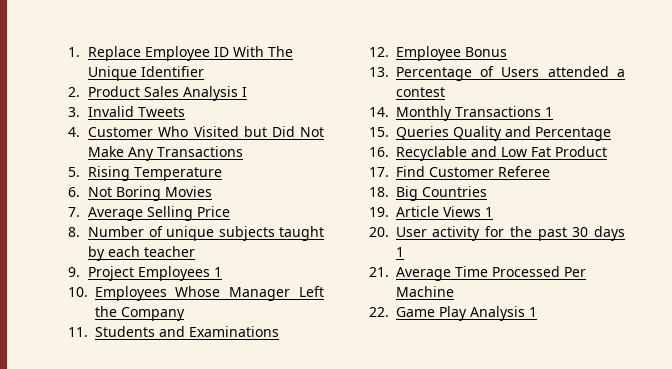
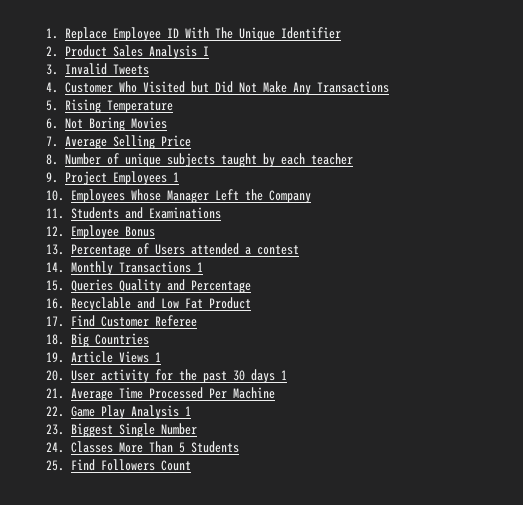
(537, 312) none -> [46,423,197,437] [46,441,239,453] [46,459,191,471] // 23. Biggest Single Number // 24. Classes More Than 5 Students // 25. Find Followers Count

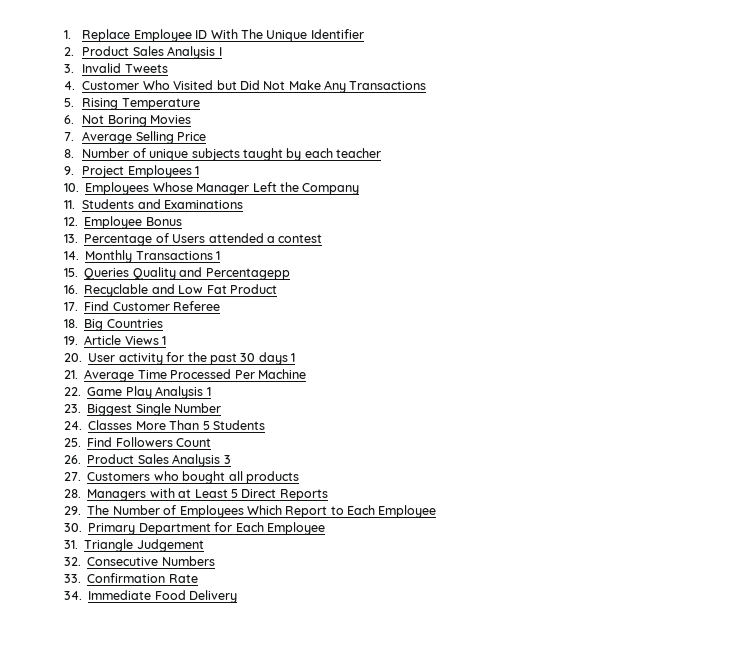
[190,280,251,293] Percentage -> [205,268,290,280] Percentagepp
(191, 465) none -> [64,454,231,467] [64,471,299,484] [64,488,328,501] [64,505,437,518] [64,522,325,535] [64,539,204,552] [64,556,215,566] [64,573,198,583] [64,590,238,603] // 26. Product Sales Analysis 3 // 27. Customers who bought all products // 28. Managers with at Least 5 Direct Reports // 29. The Number of Employees Which Report to Each Employee // 30. Primary Department for Each Employee // 31. Triangle Judgement // 32. Consecutive Numbers // 33. Confirmation Rate // 34. Immediate Food Delivery

